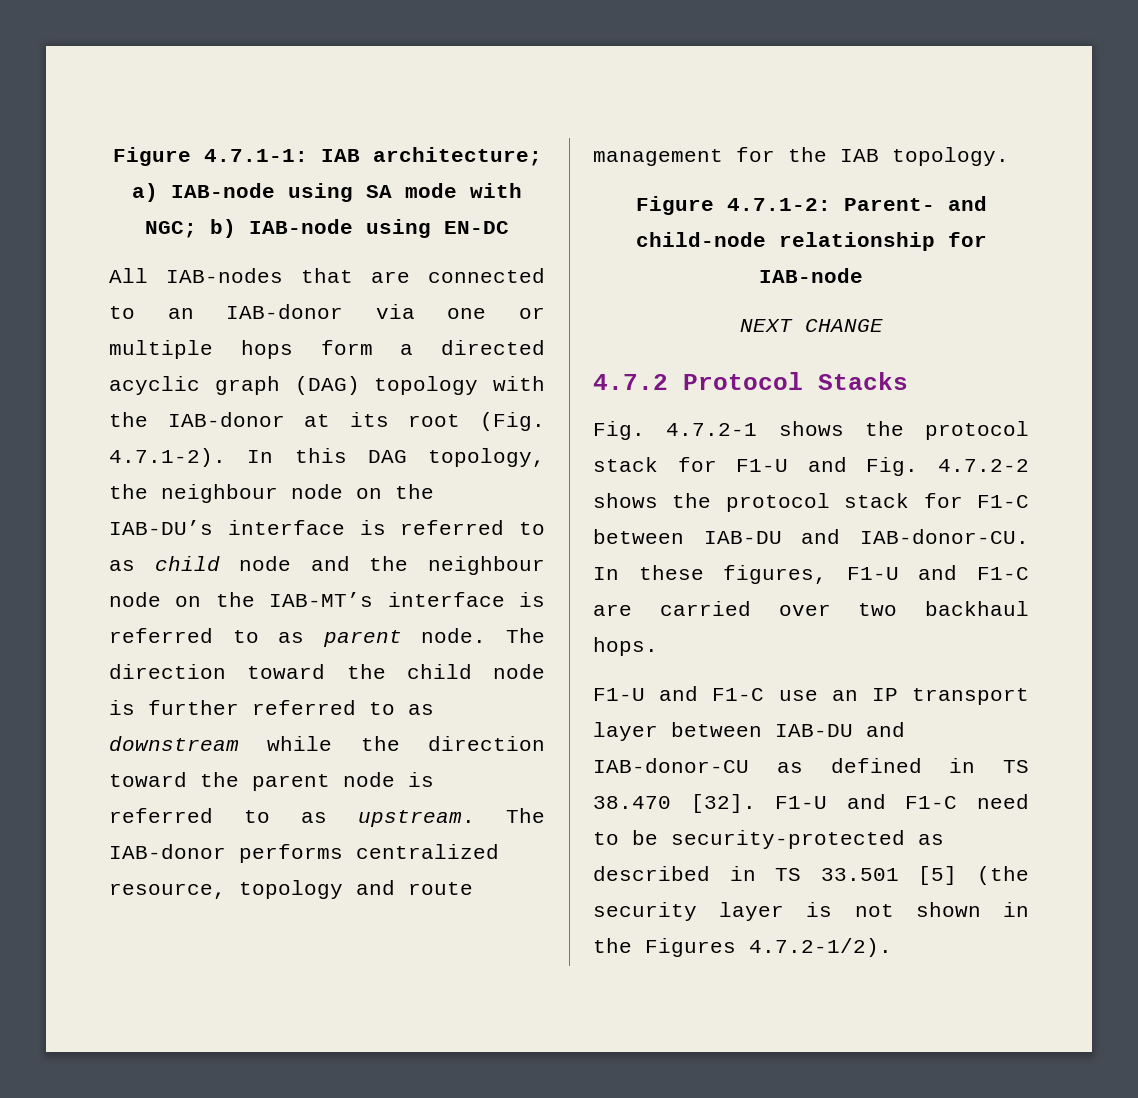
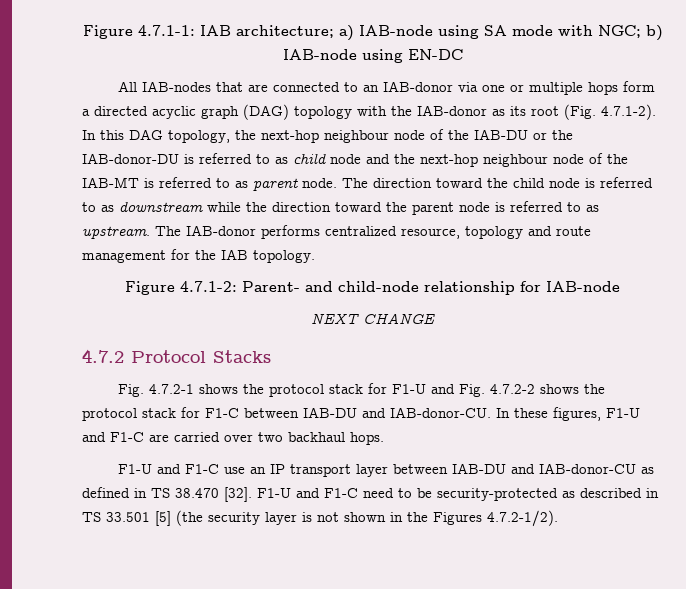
[304,414,331,427] at -> [492,109,505,116] as
[161,484,434,503] [109,520,345,535] neighbour node on the IAB-DU’s interface -> [261,129,573,143] [82,153,179,164] next-hop neighbour node of the IAB-DU or the IAB-donor-DU
[428,556,545,575] [109,592,505,607] neighbour node on the IAB-MT’s interface -> [420,153,628,167] [82,177,139,188] next-hop neighbour node of the IAB-MT
[148,700,239,715] further -> (595, 183) none

